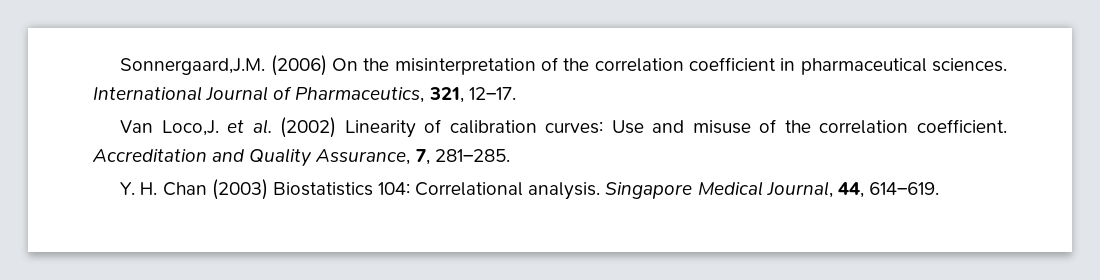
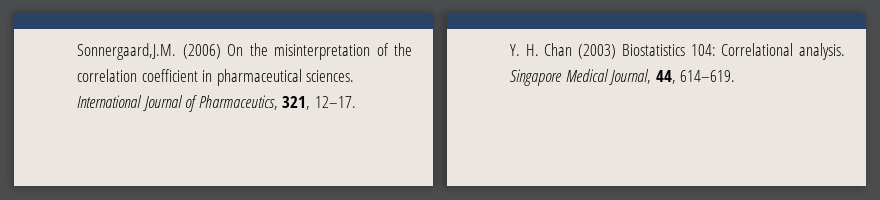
[120,117,1007,138] [92,148,510,167] // Van Loco,J. et al. (2002) Linearity of calibration curves: Use and misuse of the correlation coefficient. Accreditation and Quality Assurance, 7, 281–285. -> (356, 102) none

